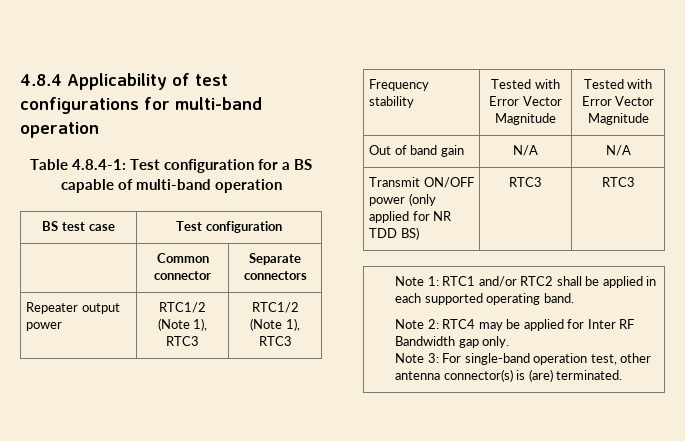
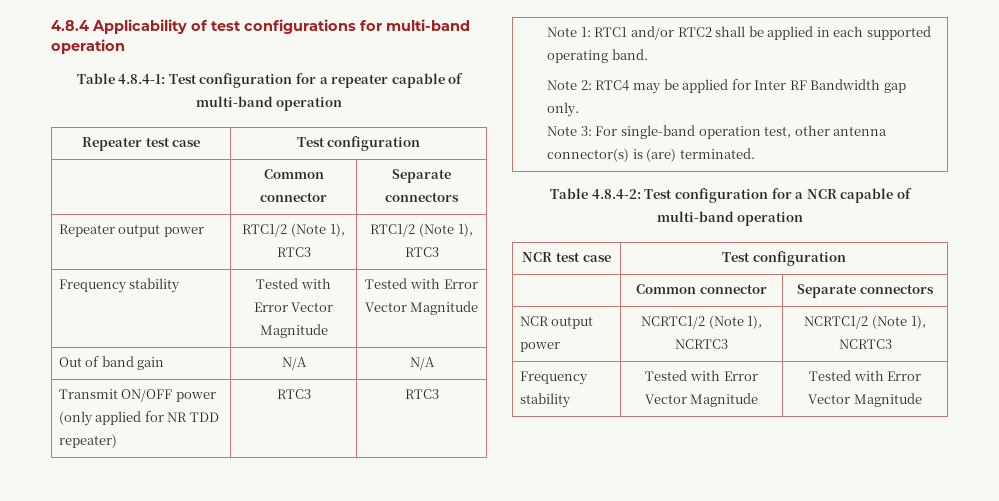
[294,159,312,170] [60,179,282,193] [42,221,59,231] BS capable of multi-band operation // BS -> [331,73,464,88] [195,96,343,111] [81,137,142,151] repeater capable of multi-band operation // Repeater
[400,227,419,240] BS) -> [58,434,117,448] repeater)
(623, 375) none -> [550,188,912,203] [656,211,804,226] [522,252,611,262] [722,251,846,266] [636,284,767,294] [797,284,934,298] [519,316,594,329] [519,342,560,352] [640,315,763,329] [675,339,728,349] [804,315,926,329] [838,339,892,349] [519,371,588,385] [519,393,571,408] [645,370,758,381] [644,393,759,407] [808,370,922,381] [808,393,922,407] // Table 4.8.4-2: Test configuration for a NCR capable of multi-band operation // NCR test case | Test configuration // | Common connector | Separate connectors // NCR output power | NCRTC1/2 (Note 1), NCRTC3 | NCRTC1/2 (Note 1), NCRTC3 // Frequency stability | Tested with Error Vector Magnitude | Tested with Error Vector Magnitude

